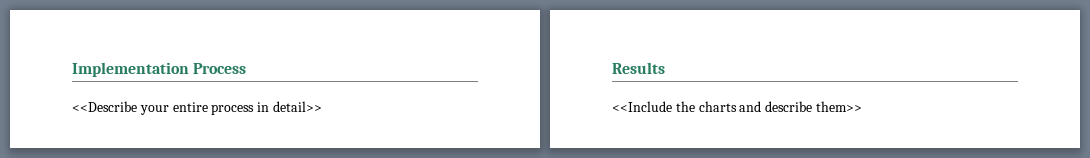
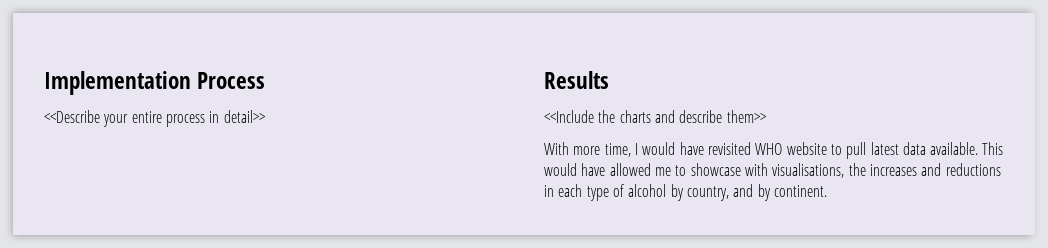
(862, 106) none -> [544,142,1004,159] [544,163,1001,178] [544,184,827,201] // With more time, I would have revisited WHO website to pull latest data available. This would have allowed me to showcase with visualisations, the increases and reductions in each type of alcohol by country, and by continent.

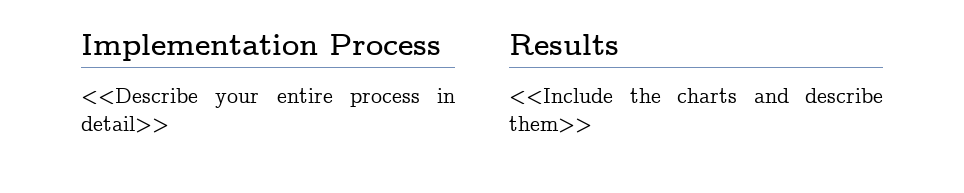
[544,142,1004,159] [544,163,1001,178] [544,184,827,201] // With more time, I would have revisited WHO website to pull latest data available. This would have allowed me to showcase with visualisations, the increases and reductions in each type of alcohol by country, and by continent. -> (592, 124) none

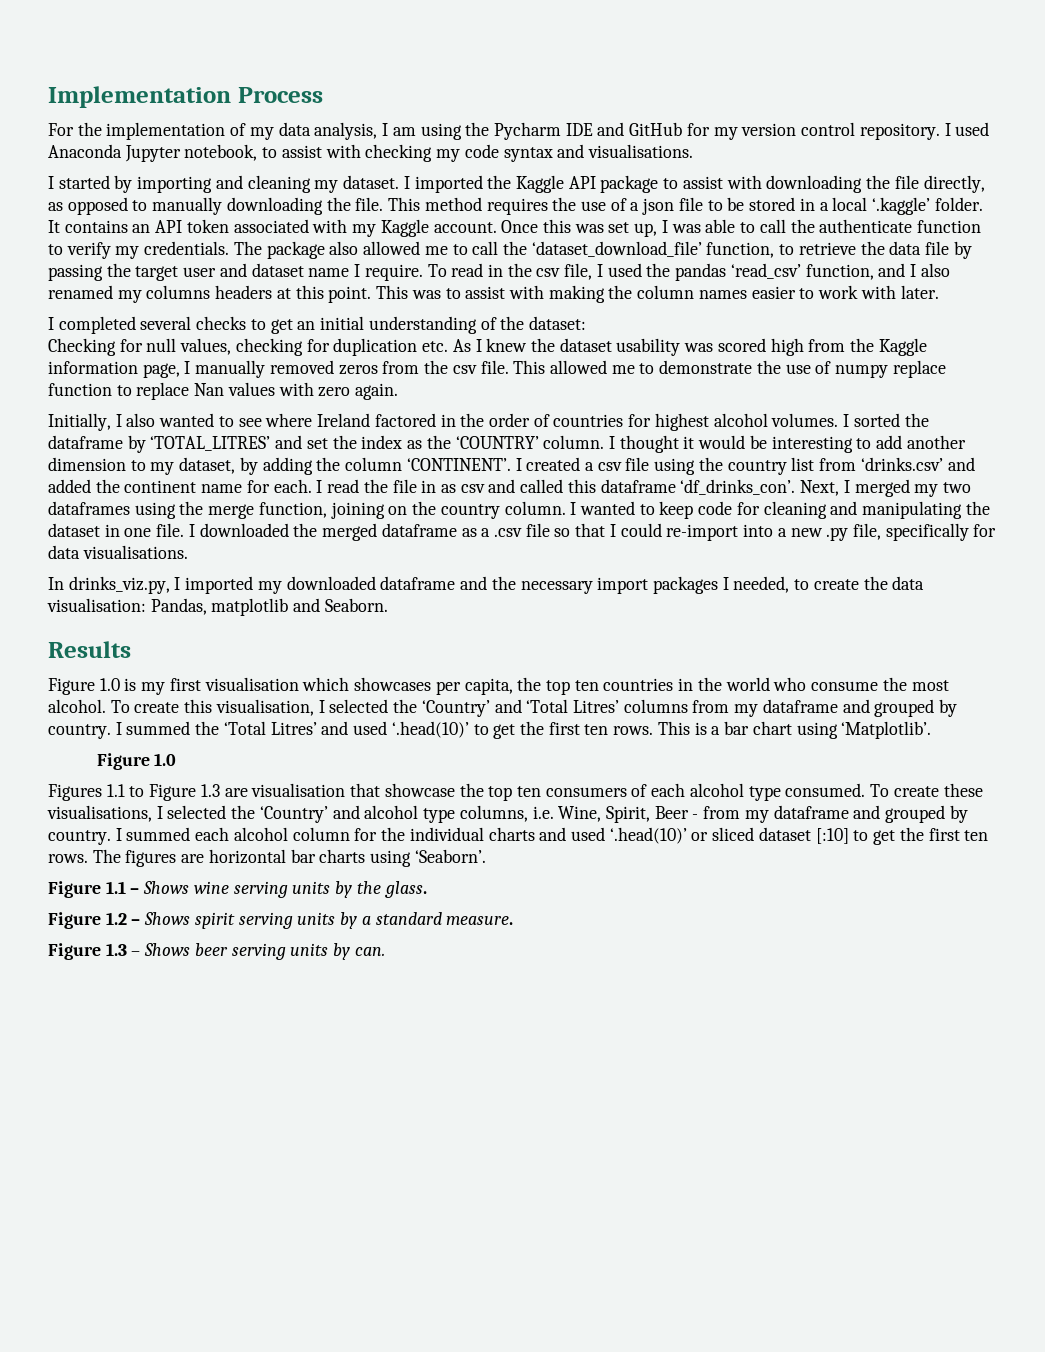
[81,88,455,108] [81,116,169,133] [509,34,619,55] [509,88,883,105] [509,116,592,133] <<Describe your entire process in detail>> // Results // <<Include the charts and describe them>> -> [48,122,990,140] [48,144,693,162] [48,175,985,193] [48,197,983,215] [48,219,981,237] [48,241,972,259] [48,263,950,281] [48,285,939,303] [48,316,586,334] [48,338,927,356] [48,360,946,378] [48,382,399,400] [48,413,929,431] [48,435,966,453] [48,457,975,475] [48,479,971,497] [48,501,990,519] [48,523,997,541] [48,545,188,559] [48,576,925,594] [47,598,388,616] [48,641,131,658] [48,677,949,695] [48,699,958,717] [48,721,932,739] [96,753,177,770] [48,783,983,801] [47,805,968,823] [48,827,989,845] [48,849,486,867] [48,881,427,898] [48,912,514,929] [48,943,385,960] For the implementation of my data analysis, I am using the Pycharm IDE and GitHub for my version control repository. I used Anaconda Jupyter notebook, to assist with checking my code syntax and visualisations. // I started by importing and cleaning my dataset. I imported the Kaggle API package to assist with downloading the file directly, as opposed to manually downloading the file. This method requires the use of a json file to be stored in a local ‘.kaggle’ folder. It contains an API token associated with my Kaggle account. Once this was set up, I was able to call the authenticate function to verify my credentials. The package also allowed me to call the ‘dataset_download_file’ function, to retrieve the data file by passing the target user and dataset name I require. To read in the csv file, I used the pandas ‘read_csv’ function, and I also renamed my columns headers at this point. This was to assist with making the column names easier to work with later. // I completed several checks to get an initial understanding of the dataset: // Checking for null values, checking for duplication etc. As I knew the dataset usability was scored high from the Kaggle information page, I manually removed zeros from the csv file. This allowed me to demonstrate the use of numpy replace function to replace Nan values with zero again. // Initially, I also wanted to see where Ireland factored in the order of countries for highest alcohol volumes. I sorted the dataframe by ‘TOTAL_LITRES’ and set the index as the ‘COUNTRY’ column. I thought it would be interesting to add another dimension to my dataset, by adding the column ‘CONTINENT’. I created a csv file using the country list from ‘drinks.csv’ and added the continent name for each. I read the file in as csv and called this dataframe ‘df_drinks_con’. Next, I merged my two dataframes using the merge function, joining on the country column. I wanted to keep code for cleaning and manipulating the dataset in one file. I downloaded the merged dataframe as a .csv file so that I could re-import into a new .py file, specifically for data visualisations. // In drinks_viz.py, I imported my downloaded dataframe and the necessary import packages I needed, to create the data visualisation: Pandas, matplotlib and Seaborn. // Results // Figure 1.0 is my first visualisation which showcases per capita, the top ten countries in the world who consume the most alcohol. To create this visualisation, I selected the ‘Country’ and ‘Total Litres’ columns from my dataframe and grouped by country. I summed the ‘Total Litres’ and used ‘.head(10)’ to get the first ten rows. This is a bar chart using ‘Matplotlib’. // Figure 1.0 // Figures 1.1 to Figure 1.3 are visualisation that showcase the top ten consumers of each alcohol type consumed. To create these visualisations, I selected the ‘Country’ and alcohol type columns, i.e. Wine, Spirit, Beer - from my dataframe and grouped by country. I summed each alcohol column for the individual charts and used ‘.head(10)’ or sliced dataset [:10] to get the first ten rows. The figures are horizontal bar charts using ‘Seaborn’. // Figure 1.1 – Shows wine serving units by the glass. // Figure 1.2 – Shows spirit serving units by a standard measure. // Figure 1.3 – Shows beer serving units by can.

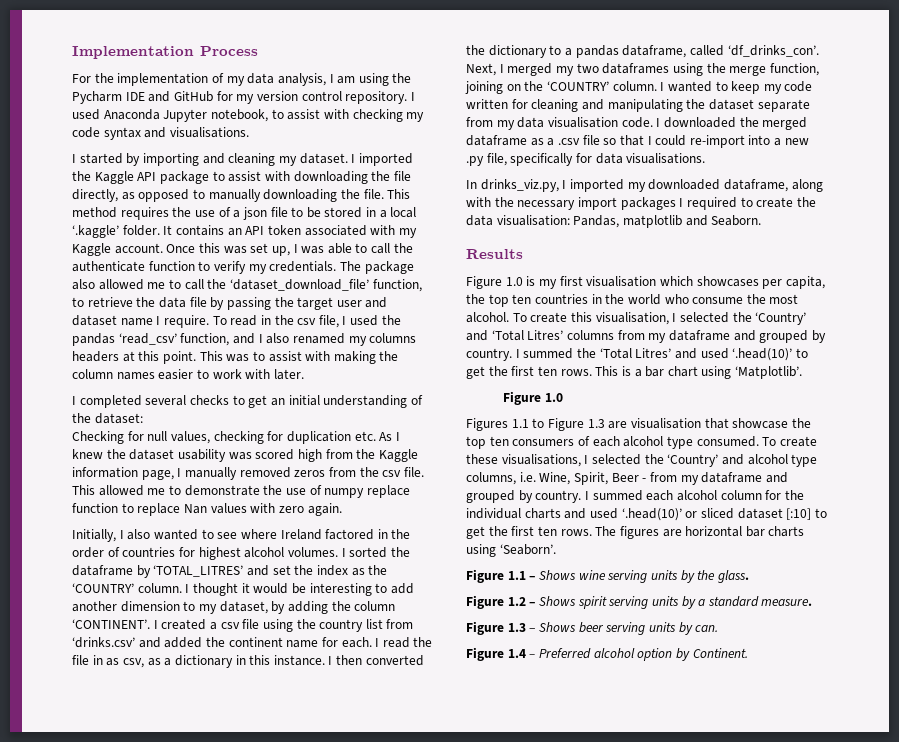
[460,479,676,493] csv and called this dataframe -> [122,655,424,668] [466,45,724,58] csv, as a dictionary in this instance. I then converted the dictionary to a pandas dataframe, called
[440,504,500,519] country -> [546,81,609,91] ‘COUNTRY’
[698,501,733,515] code -> [763,81,813,94] [466,99,508,109] my code written
[104,523,185,537] in one file. -> [757,99,810,112] [466,117,653,130] separate from my data visualisation code.
[380,576,488,590] dataframe and -> [723,179,823,192] [466,197,491,207] dataframe, along with
[733,576,790,593] needed, -> [686,197,737,210] required
(385, 951) none -> [466,647,748,661] // Figure 1.4 – Preferred alcohol option by Continent.

